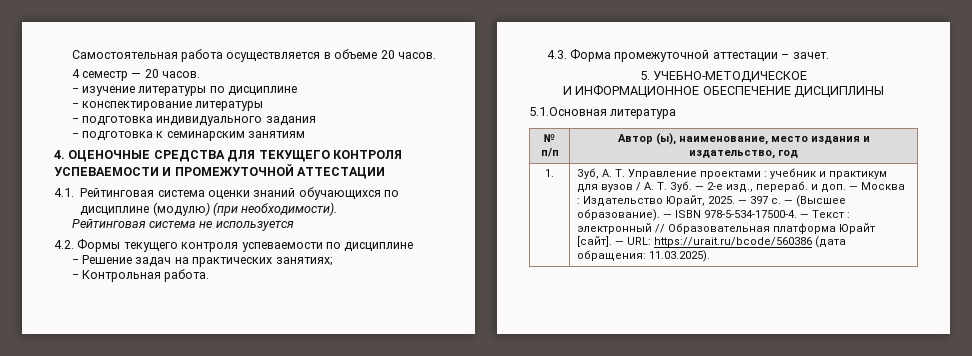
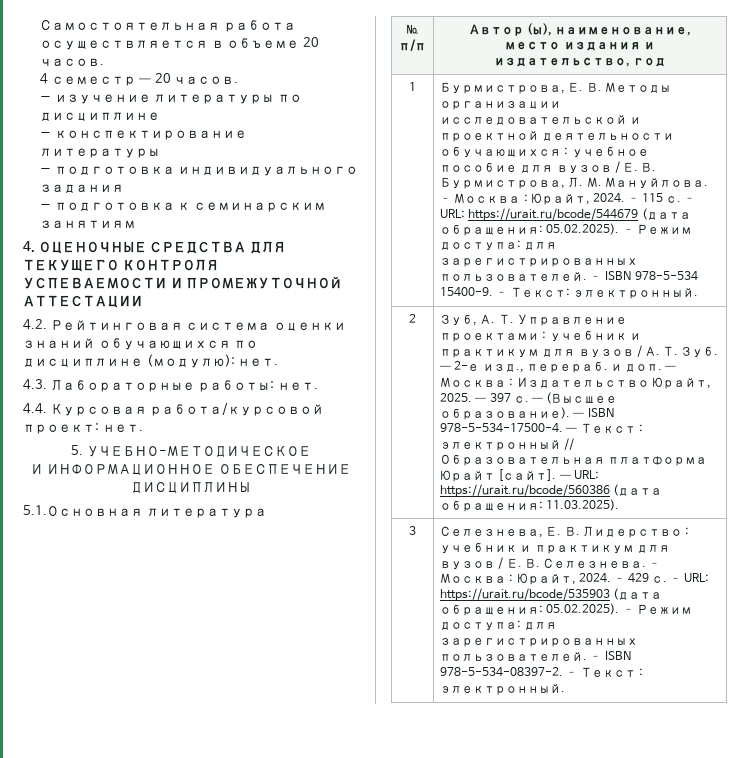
[54,188,74,197] 4.1. -> [23,319,47,330] 4.2.
[152,202,338,216] [71,219,294,231] [54,239,414,252] [71,255,333,267] [71,269,210,282] [546,49,829,62] (модулю) (при необходимости). // Рейтинговая система не используется // 4.2. Формы текущего контроля успеваемости по дисциплине // − Решение задач на практических занятиях; // − Контрольная работа. // 4.3. Форма промежуточной аттестации – зачет. -> [146,354,279,368] [23,379,318,392] [23,402,325,416] [23,423,143,434] (модулю): нет. // 4.3. Лабораторные работы: нет. // 4.4. Курсовая работа/курсовой проект: нет.
[545,169,554,177] 1. -> [409,82,416,91] [440,82,671,94] [440,101,562,110] [440,115,642,125] [440,131,675,142] [440,146,649,158] [440,161,656,174] [440,177,708,189] [440,193,696,205] [440,208,691,221] [440,223,692,236] [440,240,558,251] [440,258,639,267] [440,271,698,281] [440,287,698,299] [409,314,416,323] 1 | Бурмистрова, Е. В. Методы организации исследовательской и проектной деятельности обучающихся : учебное пособие для вузов / Е. В. Бурмистрова, Л. М. Мануйлова. – Москва : Юрайт, 2024. – 115 с. – URL: https://urait.ru/bcode/544679 (дата обращения: 05.02.2025). – Режим доступа: для зарегистрированных пользователей. – ISBN 978-5-534 15400-9. – Текст: электронный. // 2
(710, 256) none -> [409,526,416,535] [440,526,689,538] [440,542,670,554] [440,557,660,570] [440,573,710,585] [440,588,663,601] [440,603,692,616] [440,620,558,631] [440,638,639,647] [440,651,632,661] [440,667,643,677] [440,684,566,695] // 3 | Селезнева, Е. В. Лидерство : учебник и практикум для вузов / Е. В. Селезнева. – Москва : Юрайт, 2024. – 429 с. – URL: https://urait.ru/bcode/535903 (дата обращения: 05.02.2025). – Режим доступа: для зарегистрированных пользователей. – ISBN 978-5-534-08397-2. – Текст : электронный.

